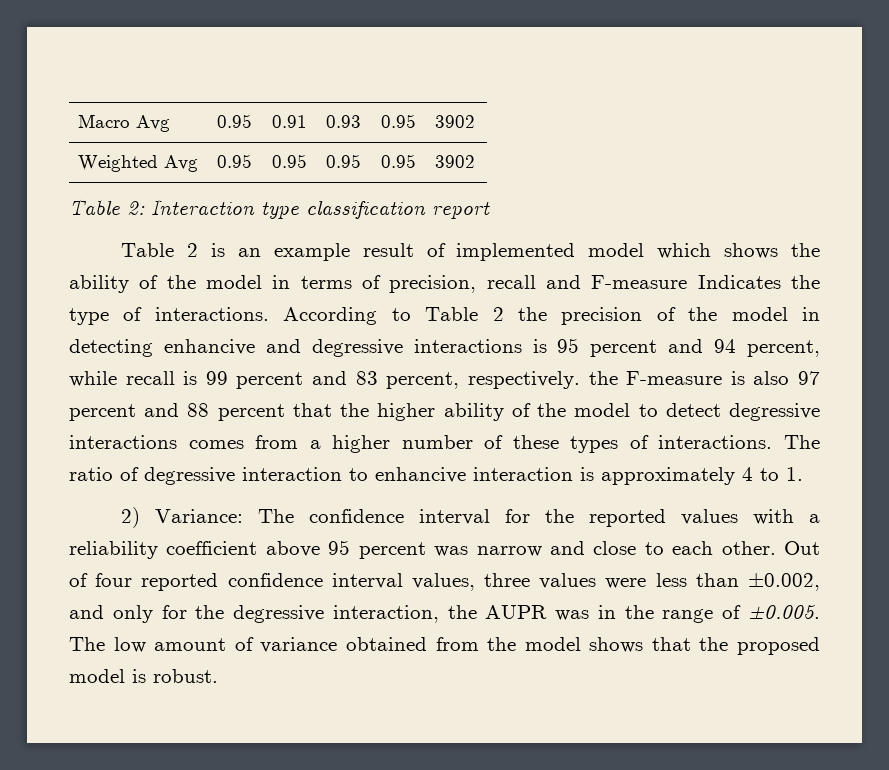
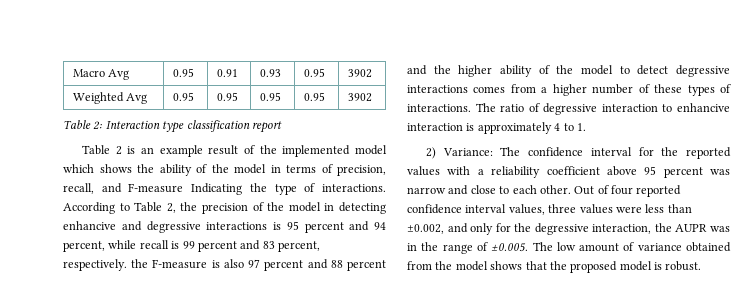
(446, 250) none -> [259,145,277,154] the
[486,275,536,289] recall -> [63,183,94,194] recall,
[697,275,781,289] Indicates -> [191,183,243,195] Indicating
[492,307,504,321] 2 -> [166,203,176,213] 2,
[292,403,332,417] that -> [407,65,427,75] and

